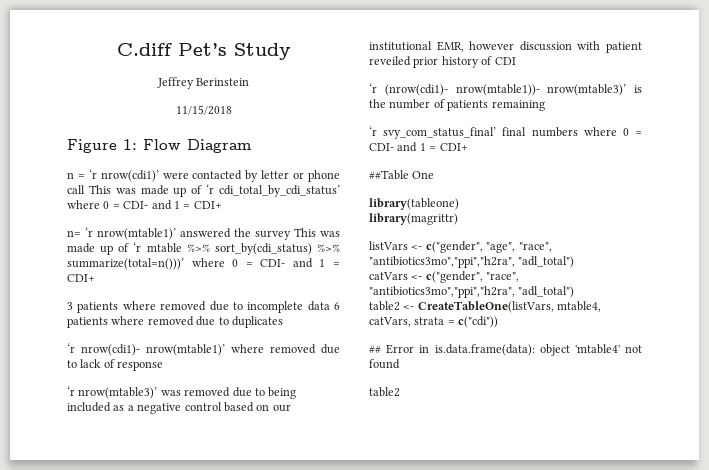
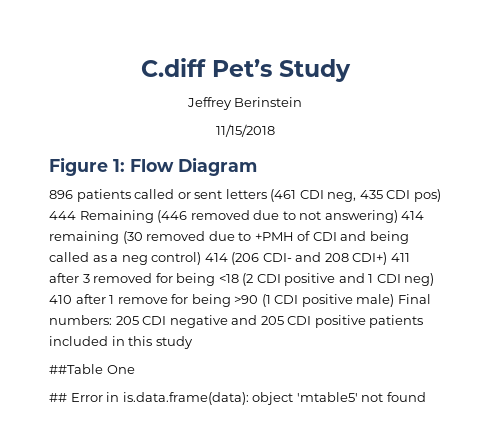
[67,169,340,182] [67,184,340,197] [67,200,222,210] [67,227,340,240] [67,242,340,255] [67,258,340,270] [67,274,95,282] [67,301,340,313] [67,316,283,328] [67,343,340,356] [67,359,164,371] [67,386,297,399] [67,402,291,414] [369,41,642,53] [369,56,516,68] [369,83,642,96] [369,99,545,111] [369,126,642,139] [369,142,468,152] [369,170,435,180] [369,198,459,210] [369,213,458,225] [369,241,552,253] [369,256,575,268] [369,271,520,283] [369,286,575,298] [369,301,602,313] [369,316,499,328] n = ‘r nrow(cdi1)’ were contacted by letter or phone call This was made up of ‘r cdi_total_by_cdi_status’ where 0 = CDI- and 1 = CDI+ // n= ‘r nrow(mtable1)’ answered the survey This was made up of ‘r mtable %>% sort_by(cdi_status) %>% summarize(total=n()))’ where 0 = CDI- and 1 = CDI+ // 3 patients where removed due to incomplete data 6 patients where removed due to duplicates // ‘r nrow(cdi1)- nrow(mtable1)’ where removed due to lack of response // ‘r nrow(mtable3)’ was removed due to being included as a negative control based on our institutional EMR, however discussion with patient reveiled prior history of CDI // ‘r (nrow(cdi1)- nrow(mtable1))- nrow(mtable3)’ is the number of patients remaining // ‘r svy_com_status_final’ final numbers where 0 = CDI- and 1 = CDI+ // ##Table One // library(tableone) // library(magrittr) // listVars <- c("gender", "age", "race", "antibiotics3mo","ppi","h2ra", "adl_total") // catVars <- c("gender", "race", "antibiotics3mo","ppi","h2ra", "adl_total") // table2 <- CreateTableOne(listVars, mtable4, catVars, strata = c("cdi")) -> [49,189,441,202] [49,210,425,223] [49,231,409,244] [49,252,410,265] [49,273,435,286] [49,294,431,307] [49,315,424,328] [49,336,193,349] [49,364,135,374] 896 patients called or sent letters (461 CDI neg, 435 CDI pos) 444 Remaining (446 removed due to not answering) 414 remaining (30 removed due to +PMH of CDI and being called as a neg control) 414 (206 CDI- and 208 CDI+) 411 after 3 removed for being <18 (2 CDI positive and 1 CDI neg) 410 after 1 remove for being >90 (1 CDI positive male) Final numbers: 205 CDI negative and 205 CDI positive patients included in this study // ##Table One
[574,344,620,354] 'mtable4' -> [296,392,358,402] 'mtable5'
[369,387,400,397] // table2 -> (426, 397) none

